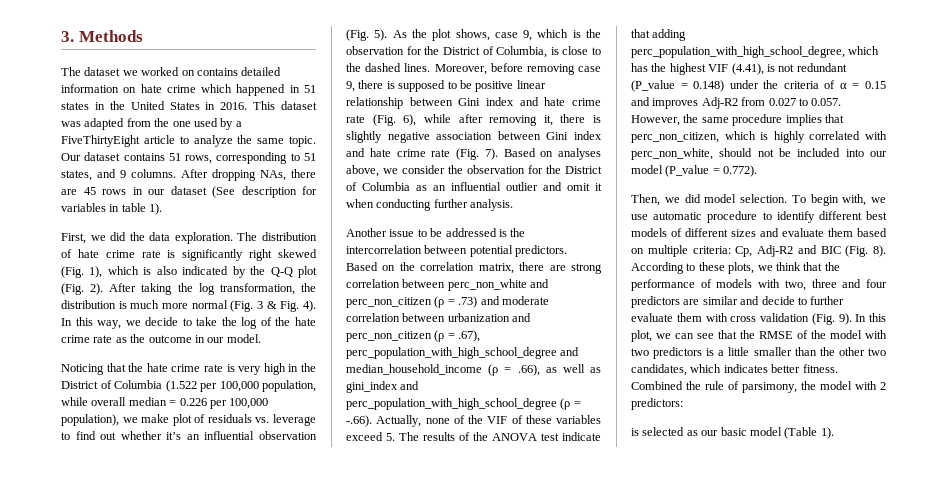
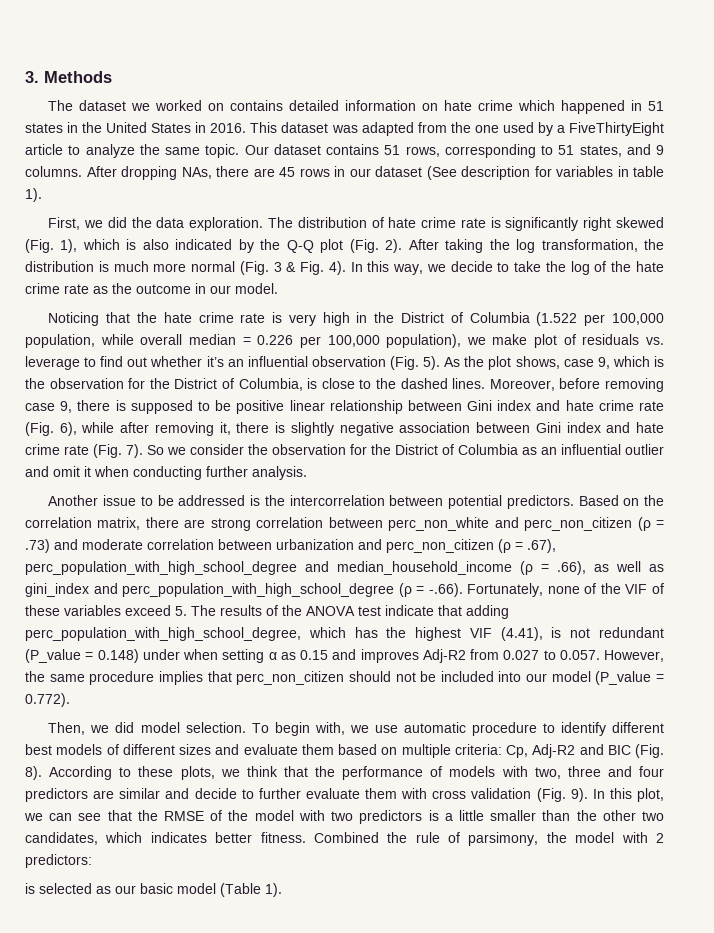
[503,148,601,160] [346,165,379,177] Based on analyses above, -> [147,445,164,455] So
[376,415,422,427] Actually, -> [467,583,544,597] Fortunately,
[763,80,860,89] the criteria of α = -> [183,649,296,663] when setting α as
[631,131,887,143] [631,148,713,160] perc_non_citizen, which is highly correlated with perc_non_white, -> [236,671,345,685] perc_non_citizen

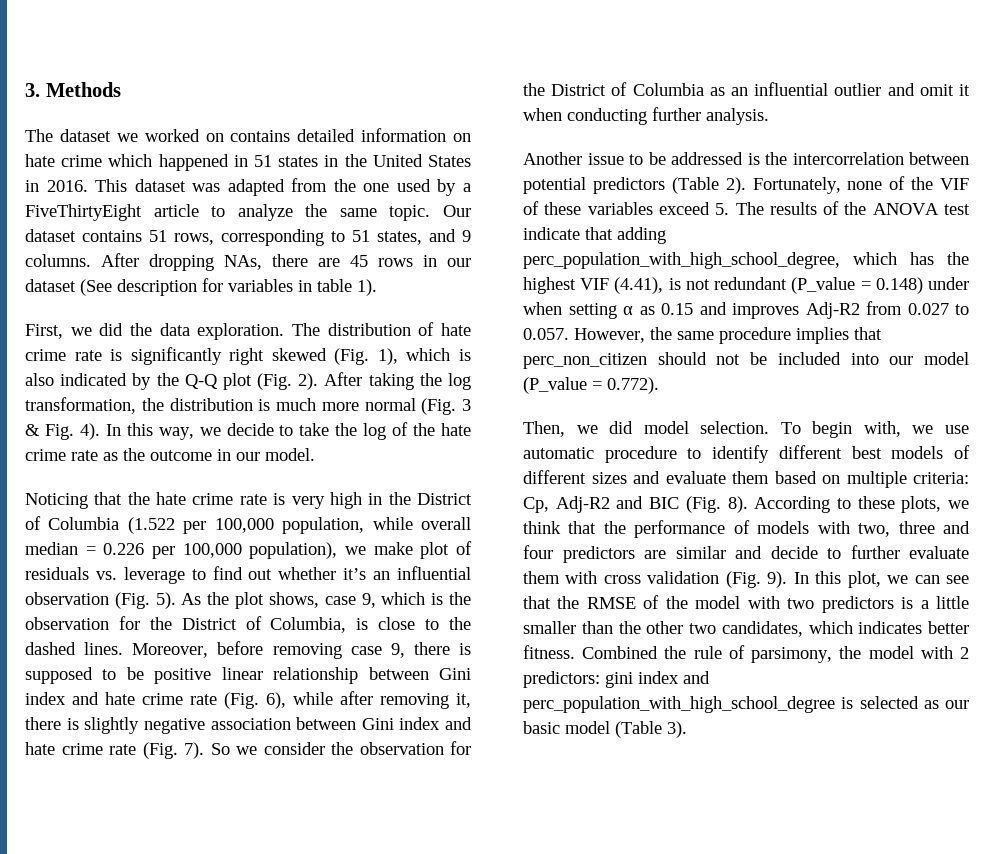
[506,495,664,509] [25,517,664,531] [25,539,556,553] [25,561,664,575] [25,583,463,597] predictors. Based on the correlation matrix, there are strong correlation between perc_non_white and perc_non_citizen (ρ = .73) and moderate correlation between urbanization and perc_non_citizen (ρ = .67), perc_population_with_high_school_degree and median_household_income (ρ = .66), as well as gini_index and perc_population_with_high_school_degree (ρ = -.66). -> [592,177,746,194] predictors (Table 2).
(92, 861) // -> [605,671,710,688] [523,696,835,713] gini index and perc_population_with_high_school_degree
[265,883,282,897] 1). -> [667,721,687,738] 3).

